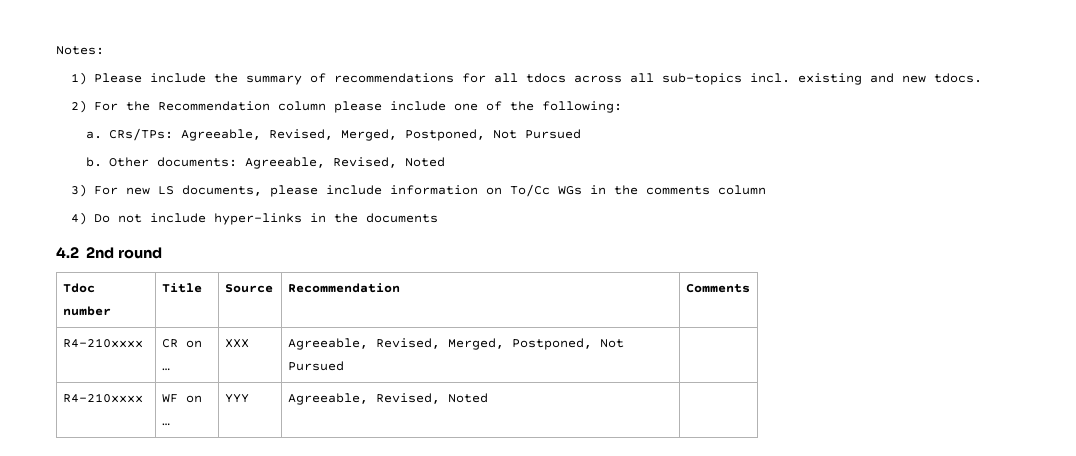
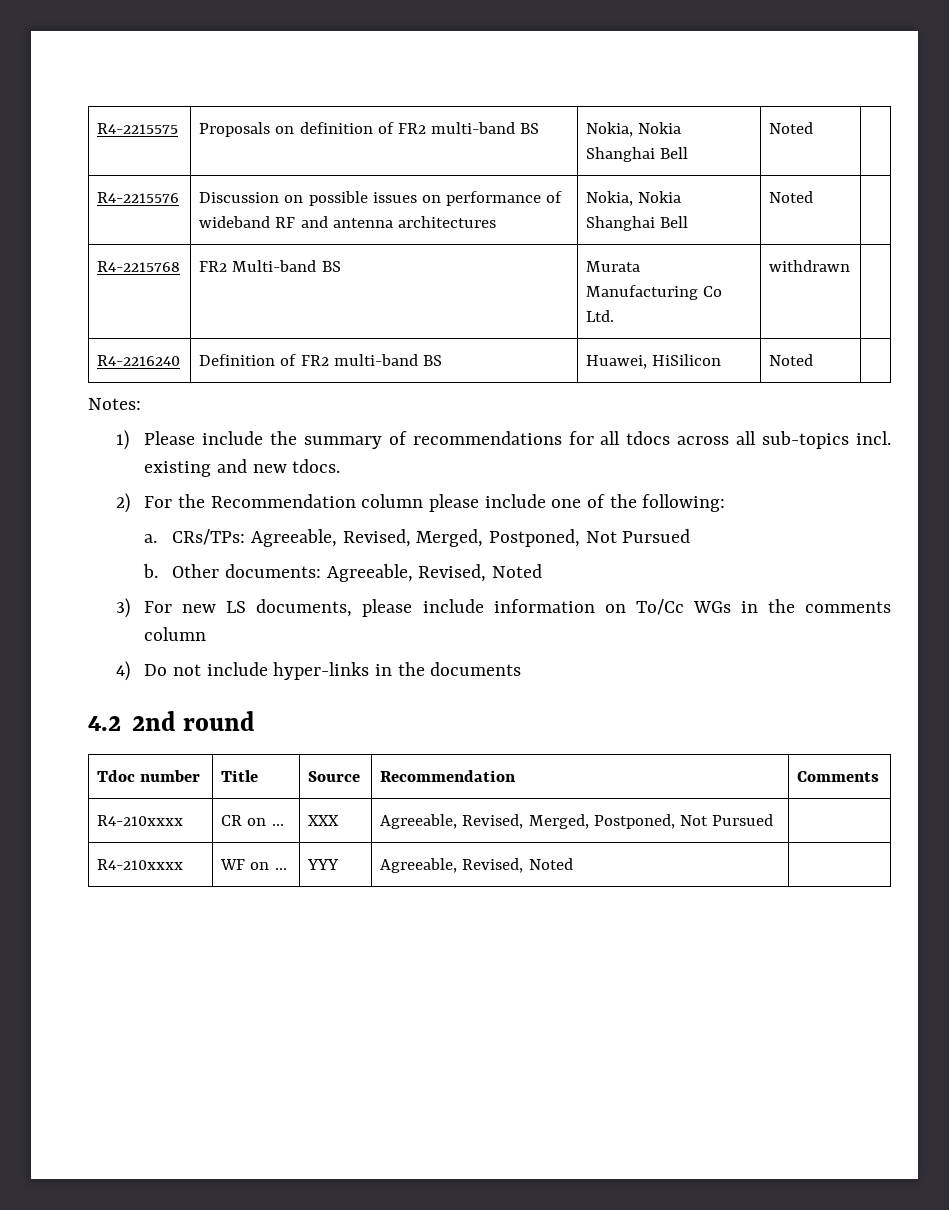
(56, 50) none -> [97,123,179,134] [199,122,540,137] [586,122,682,137] [586,147,689,162] [769,122,814,134] [97,192,180,203] [199,191,563,206] [199,216,496,228] [586,191,682,206] [586,216,689,231] [769,191,814,203] [97,261,181,272] [199,260,341,272] [586,261,641,272] [586,285,723,300] [586,310,615,322] [769,260,851,272] [97,355,181,366] [199,354,442,366] [586,354,722,369] [769,354,814,366] R4-2215575 | Proposals on definition of FR2 multi-band BS | Nokia, Nokia Shanghai Bell | Noted | // R4-2215576 | Discussion on possible issues on performance of wideband RF and antenna architectures | Nokia, Nokia Shanghai Bell | Noted | // R4-2215768 | FR2 Multi-band BS | Murata Manufacturing Co Ltd. | withdrawn | // R4-2216240 | Definition of FR2 multi-band BS | Huawei, HiSilicon | Noted | //

